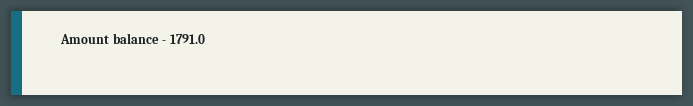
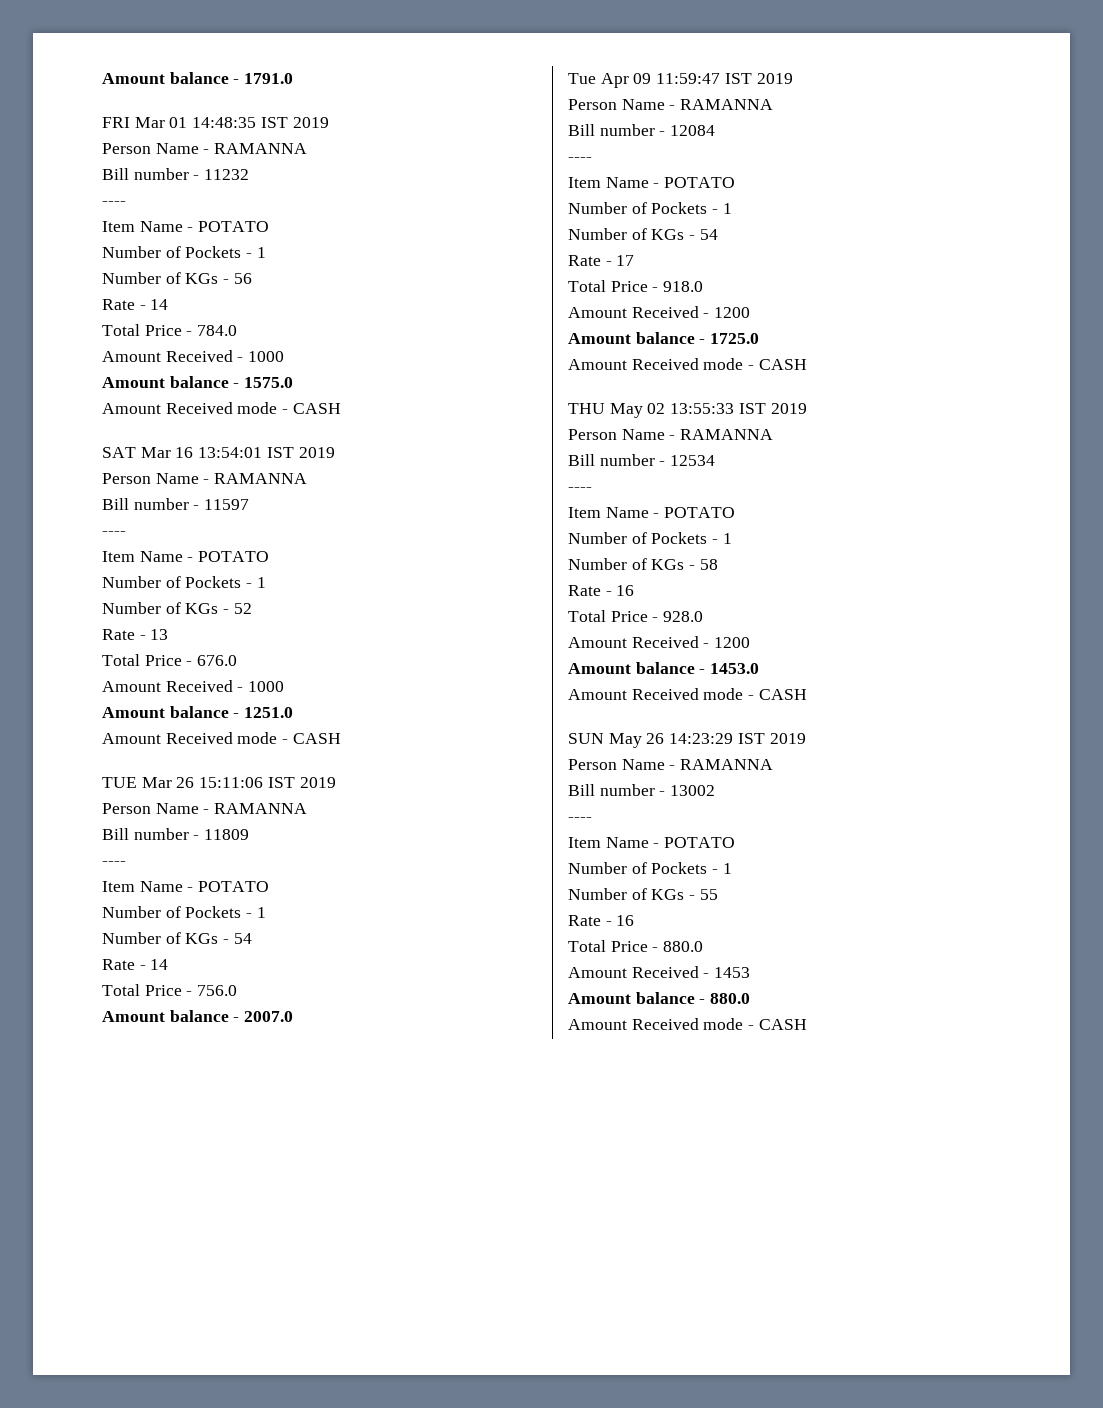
(205, 39) none -> [102,117,329,128] [102,143,308,154] [102,168,250,180] [102,201,126,206] [102,221,270,232] [102,246,266,258] [102,272,252,284] [102,299,169,310] [102,324,238,336] [102,350,285,362] [102,376,294,388] [102,402,341,414] [102,447,335,458] [102,473,308,484] [102,498,250,510] [102,531,126,536] [102,551,270,562] [102,576,266,588] [102,602,252,614] [102,629,169,640] [102,654,238,666] [102,680,285,692] [102,706,294,718] [102,732,341,744] [102,777,336,788] [102,803,308,814] [102,828,250,840] [102,861,126,866] [102,881,270,892] [102,906,266,918] [102,932,252,944] [102,959,169,970] [102,984,238,996] [102,1010,294,1022] [568,73,793,88] [568,99,774,110] [568,124,716,136] [568,157,592,162] [568,177,736,188] [568,202,732,214] [568,228,718,240] [568,255,635,266] [568,280,704,292] [568,306,751,318] [568,332,760,344] [568,358,807,370] [568,403,807,418] [568,429,774,440] [568,454,716,466] [568,487,592,492] [568,507,736,518] [568,532,732,544] [568,558,718,570] [568,585,635,596] [568,610,704,622] [568,636,751,648] [568,662,760,674] [568,688,807,700] [568,733,806,748] [568,759,774,770] [568,784,716,796] [568,817,592,822] [568,837,736,848] [568,862,732,874] [568,888,718,900] [568,915,635,926] [568,940,704,952] [568,966,751,978] [568,992,751,1004] [568,1018,807,1030] // FRI Mar 01 14:48:35 IST 2019 // Person Name - RAMANNA // Bill number - 11232 // ---- // Item Name - POTATO // Number of Pockets - 1 // Number of KGs - 56 // Rate - 14 // Total Price - 784.0 // Amount Received - 1000 // Amount balance - 1575.0 // Amount Received mode - CASH // SAT Mar 16 13:54:01 IST 2019 // Person Name - RAMANNA // Bill number - 11597 // ---- // Item Name - POTATO // Number of Pockets - 1 // Number of KGs - 52 // Rate - 13 // Total Price - 676.0 // Amount Received - 1000 // Amount balance - 1251.0 // Amount Received mode - CASH // TUE Mar 26 15:11:06 IST 2019 // Person Name - RAMANNA // Bill number - 11809 // ---- // Item Name - POTATO // Number of Pockets - 1 // Number of KGs - 54 // Rate - 14 // Total Price - 756.0 // Amount balance - 2007.0 // Tue Apr 09 11:59:47 IST 2019 // Person Name - RAMANNA // Bill number - 12084 // ---- // Item Name - POTATO // Number of Pockets - 1 // Number of KGs - 54 // Rate - 17 // Total Price - 918.0 // Amount Received - 1200 // Amount balance - 1725.0 // Amount Received mode - CASH // THU May 02 13:55:33 IST 2019 // Person Name - RAMANNA // Bill number - 12534 // ---- // Item Name - POTATO // Number of Pockets - 1 // Number of KGs - 58 // Rate - 16 // Total Price - 928.0 // Amount Received - 1200 // Amount balance - 1453.0 // Amount Received mode - CASH // SUN May 26 14:23:29 IST 2019 // Person Name - RAMANNA // Bill number - 13002 // ---- // Item Name - POTATO // Number of Pockets - 1 // Number of KGs - 55 // Rate - 16 // Total Price - 880.0 // Amount Received - 1453 // Amount balance - 880.0 // Amount Received mode - CASH

